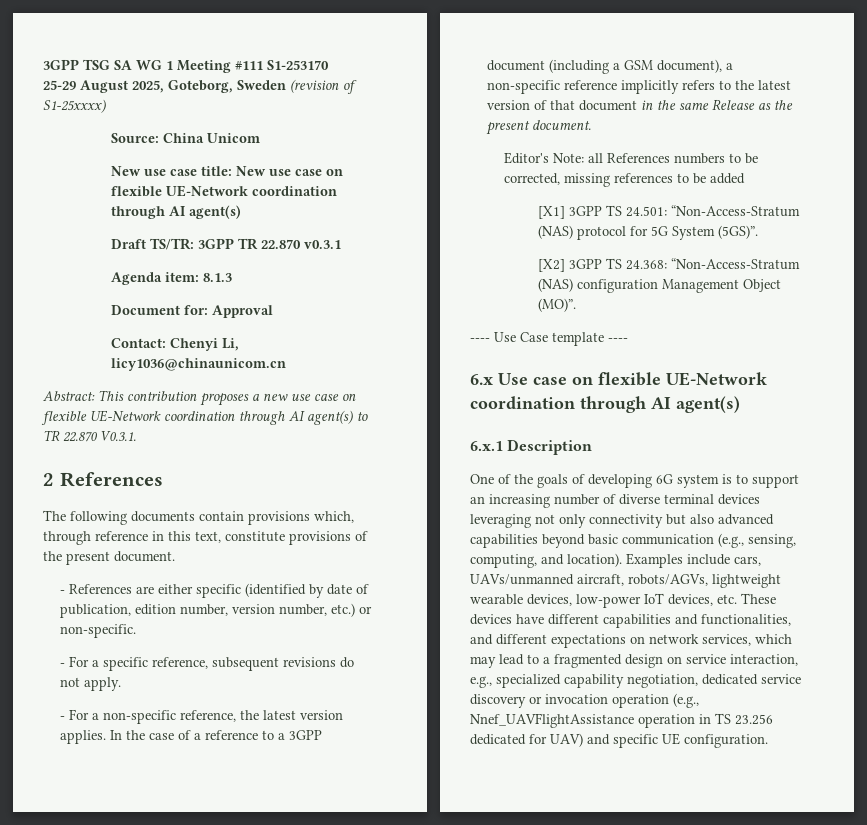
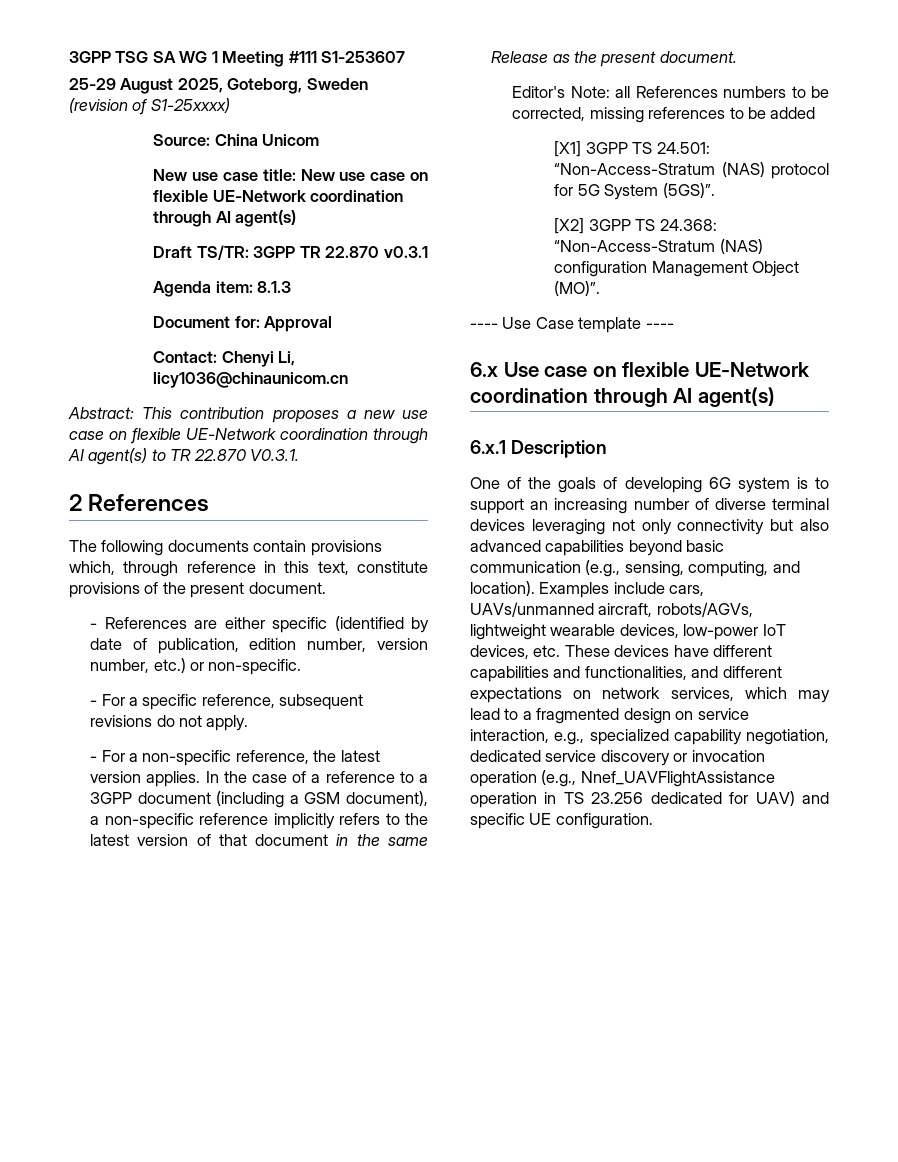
[267,60,329,70] S1-253170 -> [321,51,406,63] S1-253607

